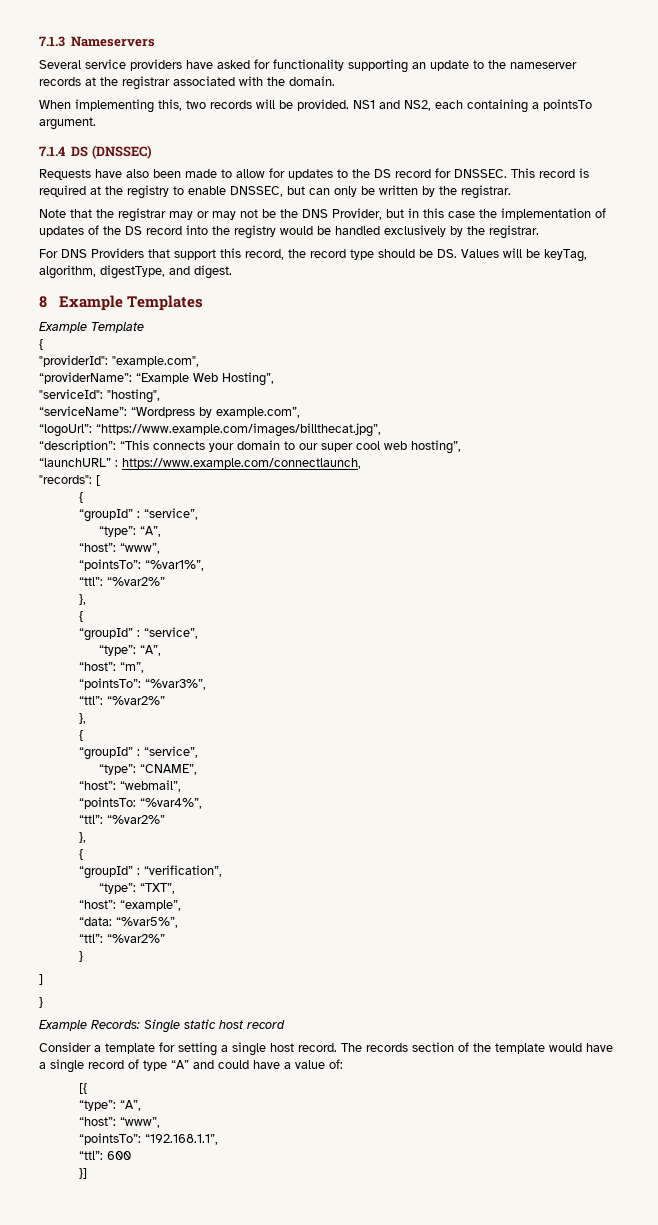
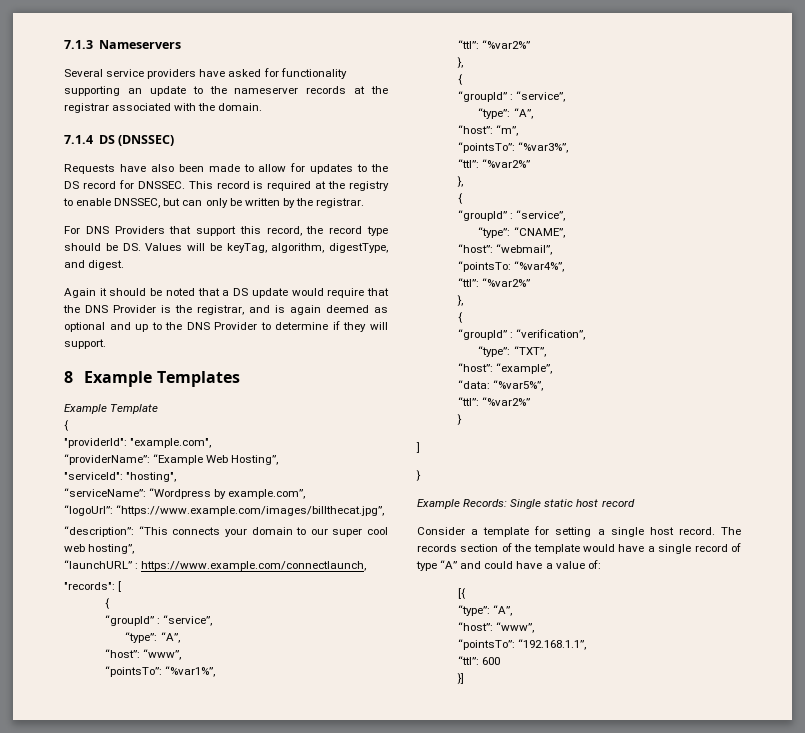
[39,99,592,113] [39,117,96,130] // When implementing this, two records will be provided. NS1 and NS2, each containing a pointsTo argument. -> (263, 107) none
[39,208,606,222] [39,225,539,239] // Note that the registrar may or may not be the DNS Provider, but in this case the implementation of updates of the DS record into the registry would be handled exclusively by the registrar. -> (365, 203) none
(232, 272) none -> [64,288,389,298] [63,305,388,315] [64,321,389,332] [64,339,106,349] // Again it should be noted that a DS update would require that the DNS Provider is the registrar, and is again deemed as optional and up to the DNS Provider to determine if they will support.

